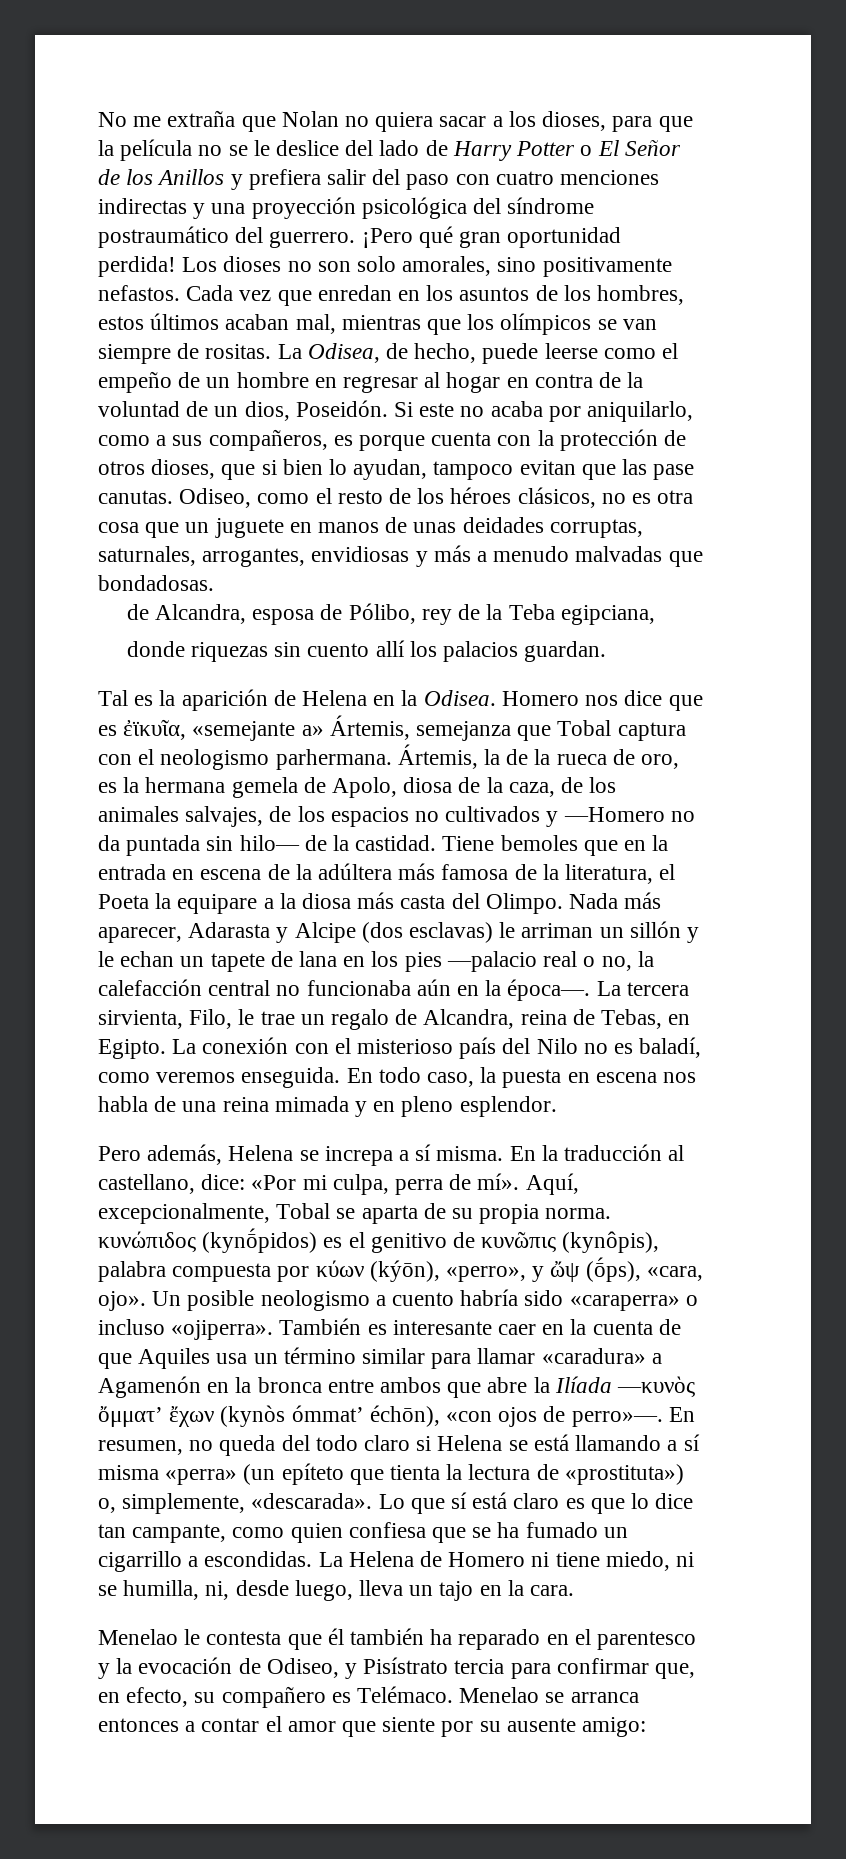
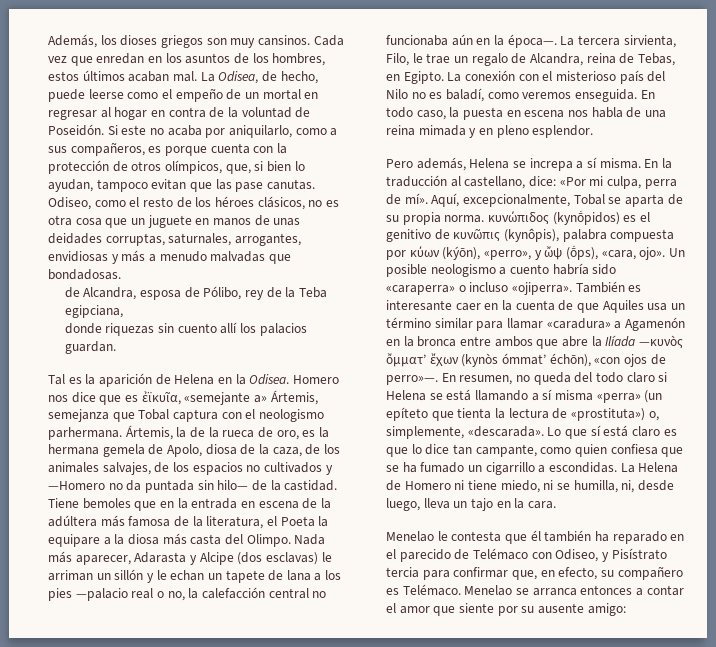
[98,110,693,132] [98,139,681,161] [98,169,660,190] [98,197,595,219] [98,226,622,248] [98,256,672,277] [98,285,180,301] No me extraña que Nolan no quiera sacar a los dioses, para que la película no se le deslice del lado de Harry Potter o El Señor de los Anillos y prefiera salir del paso con cuatro menciones indirectas y una proyección psicológica del síndrome postraumático del guerrero. ¡Pero qué gran oportunidad perdida! Los dioses no son solo amorales, sino positivamente nefastos. -> [48,34,310,48] Además, los dioses griegos son muy cansinos.
[295,313,657,335] [98,343,272,364] mal, mientras que los olímpicos se van siempre de rositas. -> [172,71,197,82] mal.
[236,372,309,388] hombre -> [262,89,301,100] mortal
[214,401,290,421] un dios, -> (311, 112) none
[151,459,256,480] dioses, que -> [164,160,251,174] olímpicos, que,
[343,956,366,967] en -> [314,573,322,581] a
[597,1631,697,1650] [98,1657,261,1679] parentesco y la evocación de -> [399,548,552,562] parecido de Telémaco con

